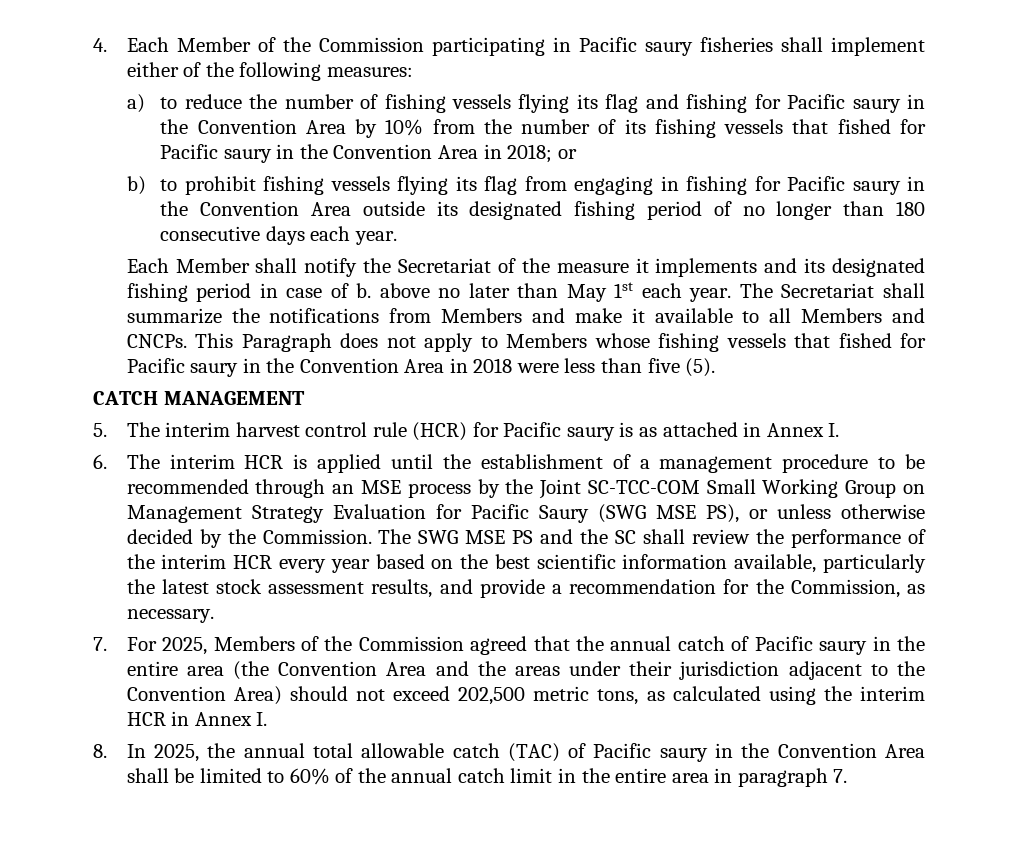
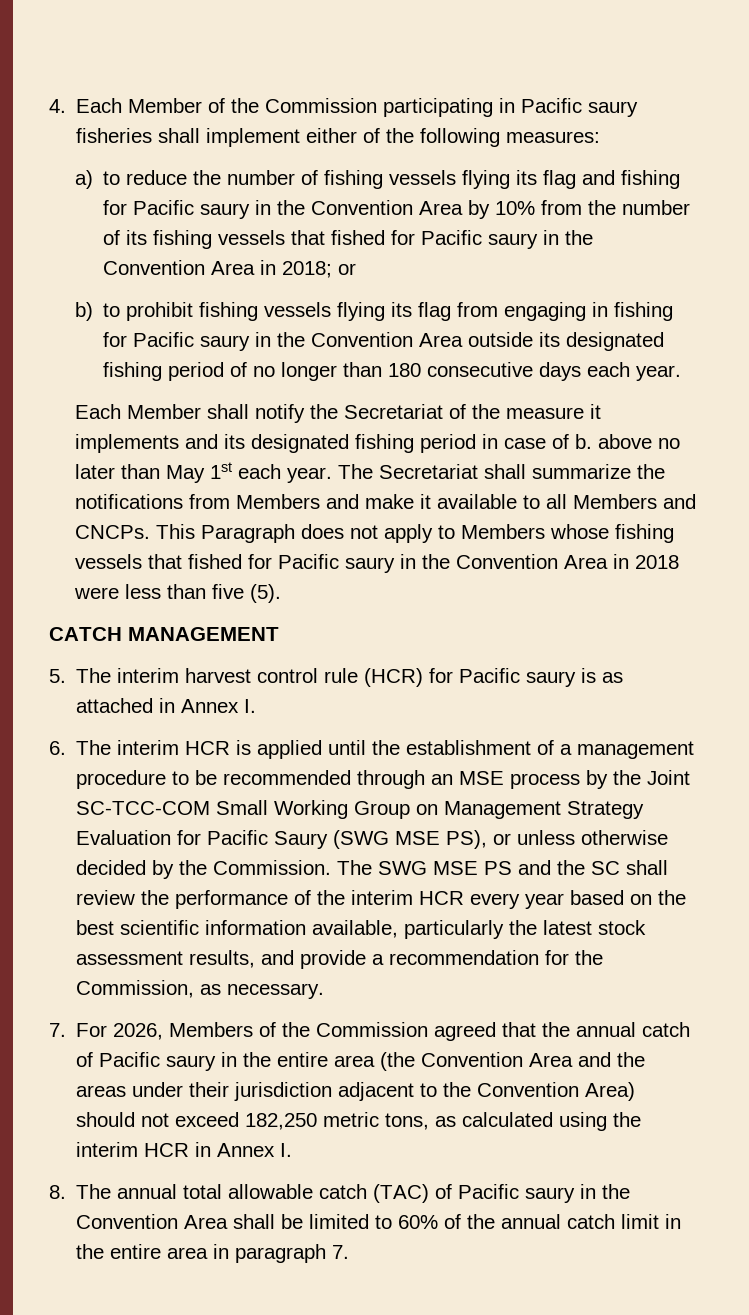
[162,637,208,655] 2025, -> [113,1023,164,1040] 2026,
[458,687,526,705] 202,500 -> [245,1113,318,1130] 182,250
[126,743,236,762] In 2025, the -> [76,1184,112,1199] The

